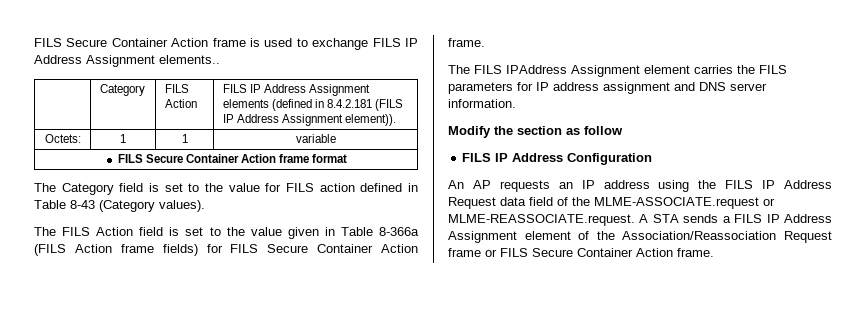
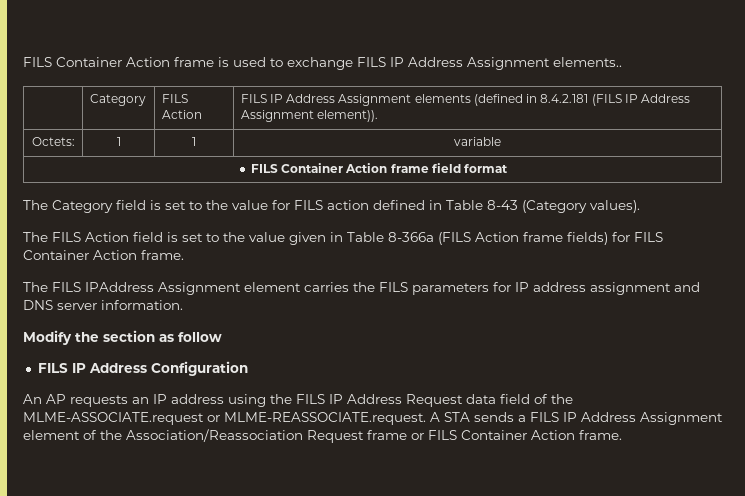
[34,38,108,47] FILS Secure -> [23,57,52,67] FILS
[145,154,309,163] Secure Container Action frame -> [281,163,461,173] Container Action frame field
[267,244,309,253] Secure -> (663, 237) none
[532,248,573,257] Secure -> (457, 435) none

